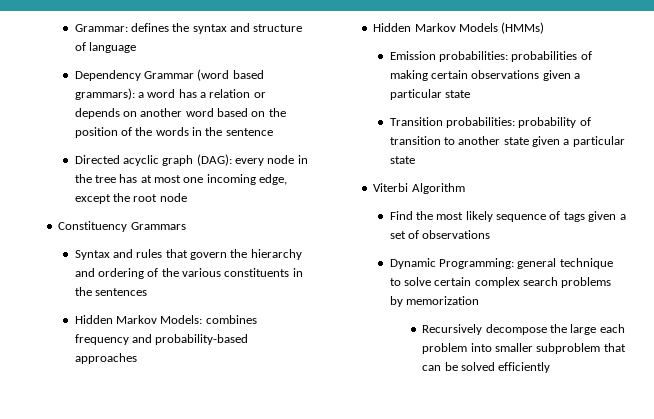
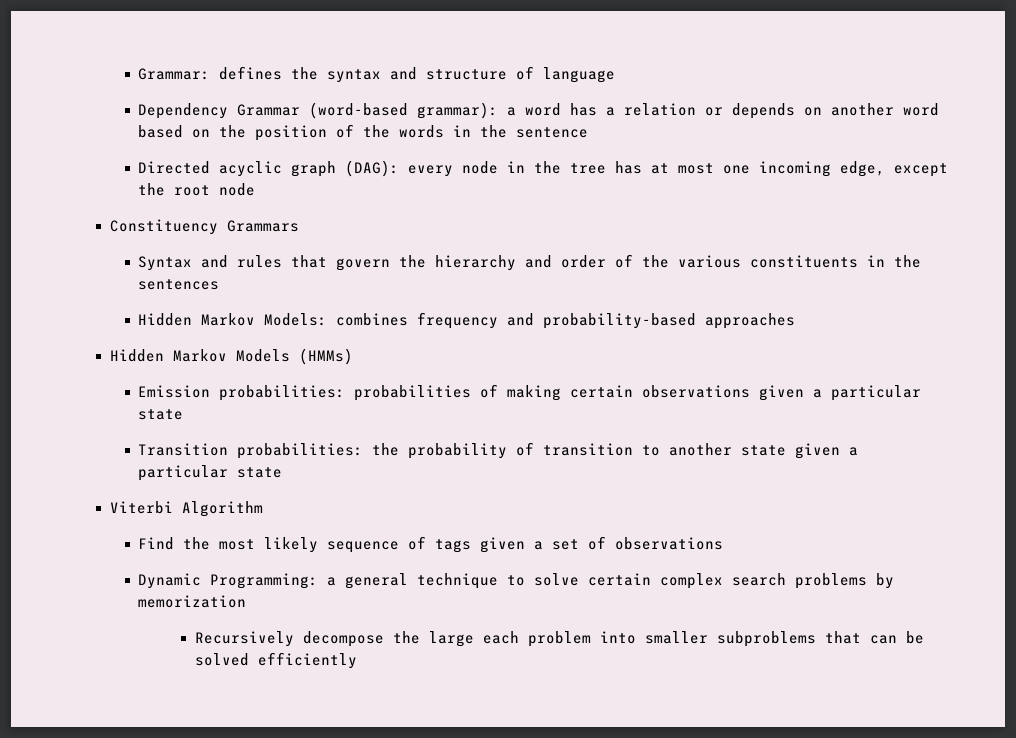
[197,69,264,81] [74,88,135,100] (word based grammars): -> [309,102,499,119] (word-based grammar):
[97,268,144,279] ordering -> [561,255,607,268] order
(515, 122) none -> [372,443,400,456] the
(514, 263) none -> [327,577,337,586] a
[536,343,601,354] subproblem -> [716,631,816,647] subproblems

